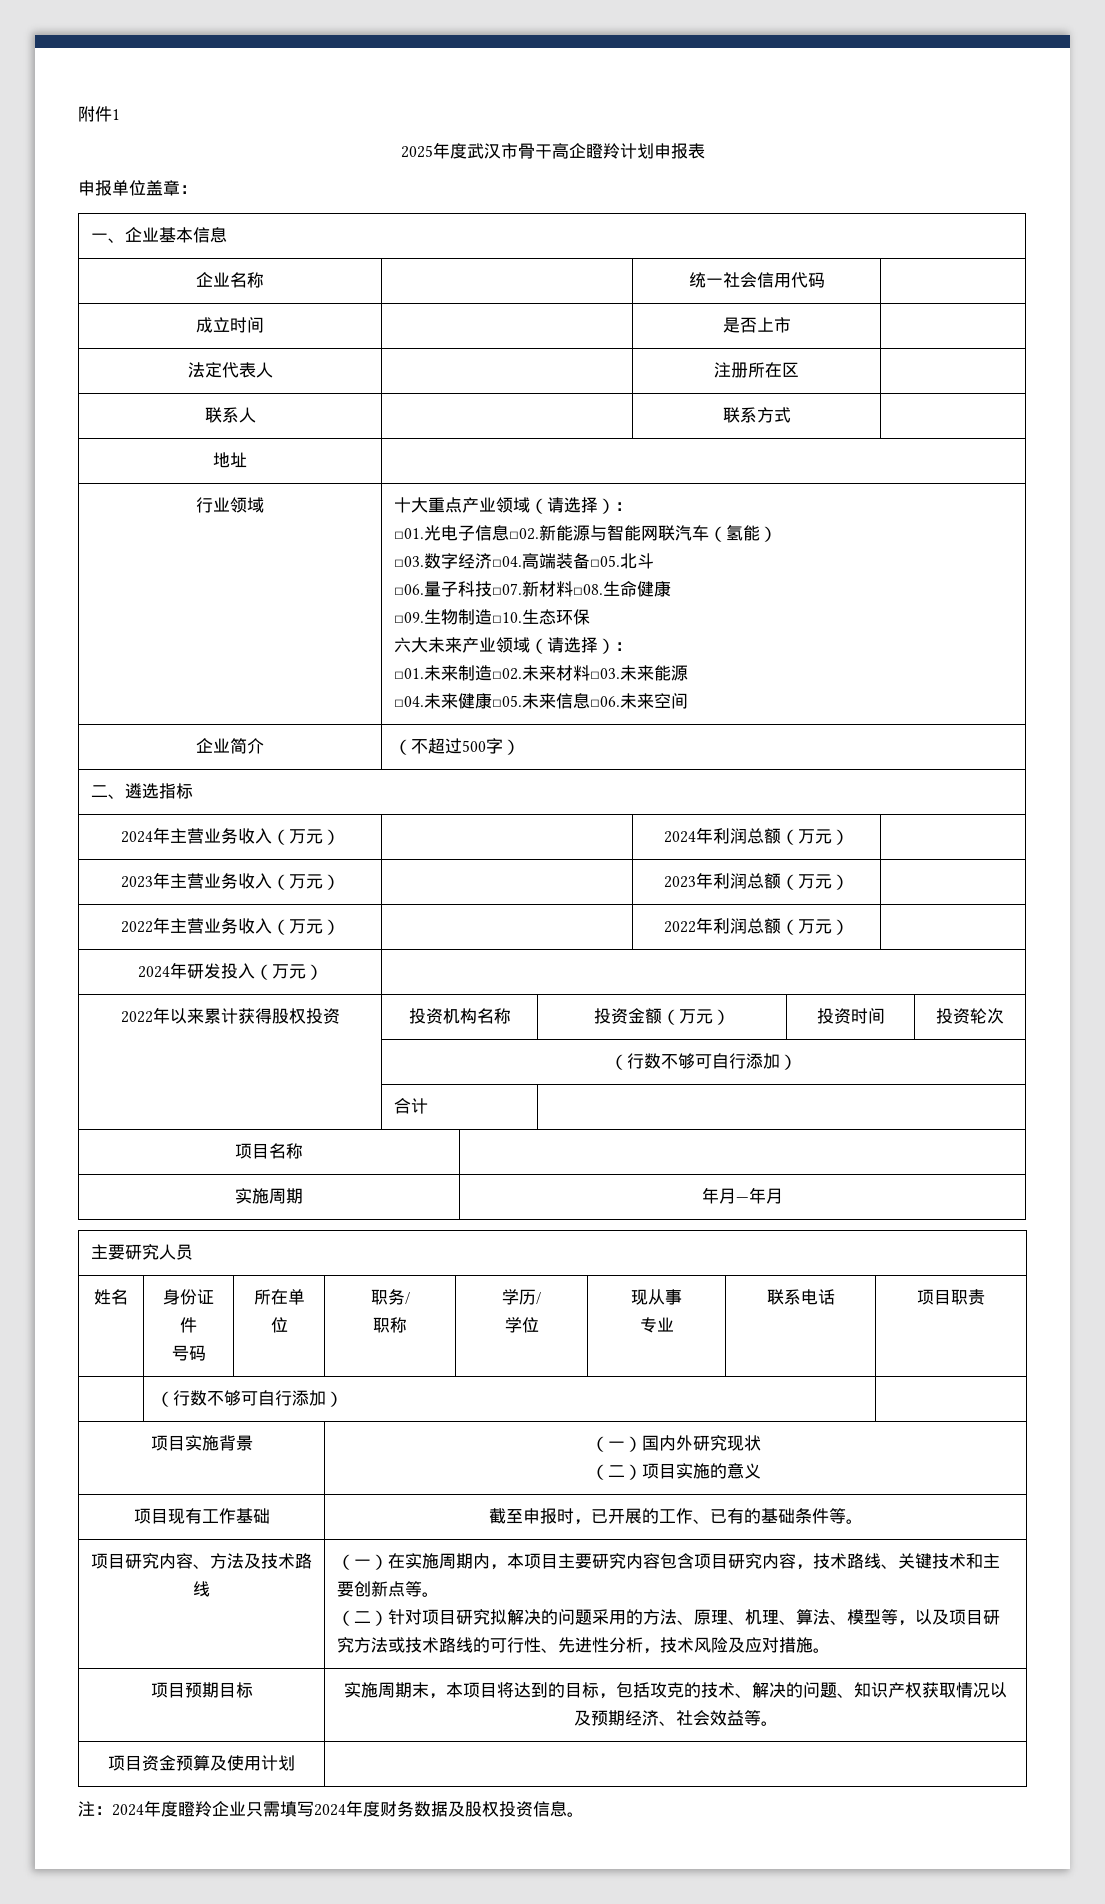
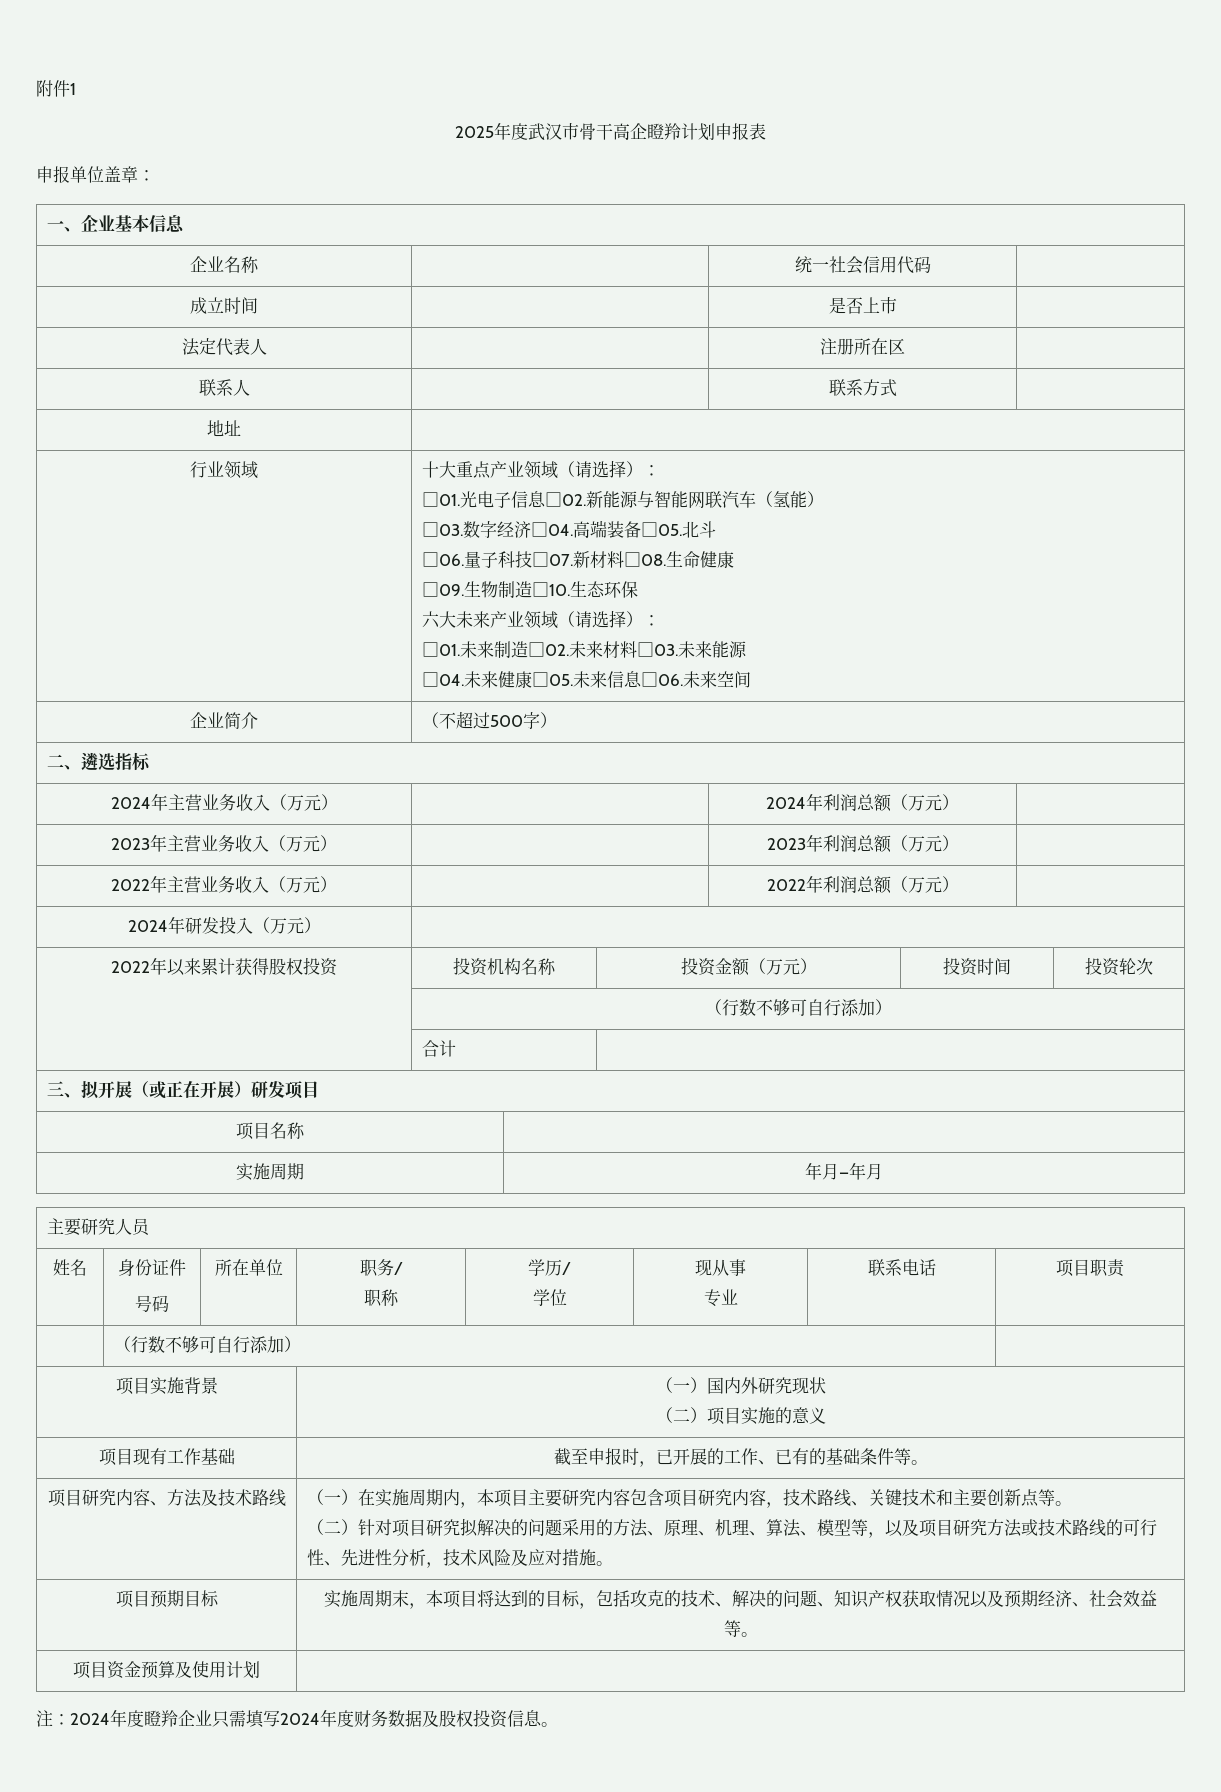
(428, 1106) none -> [47,1080,320,1099] // 三、拟开展（或正在开展）研发项目

